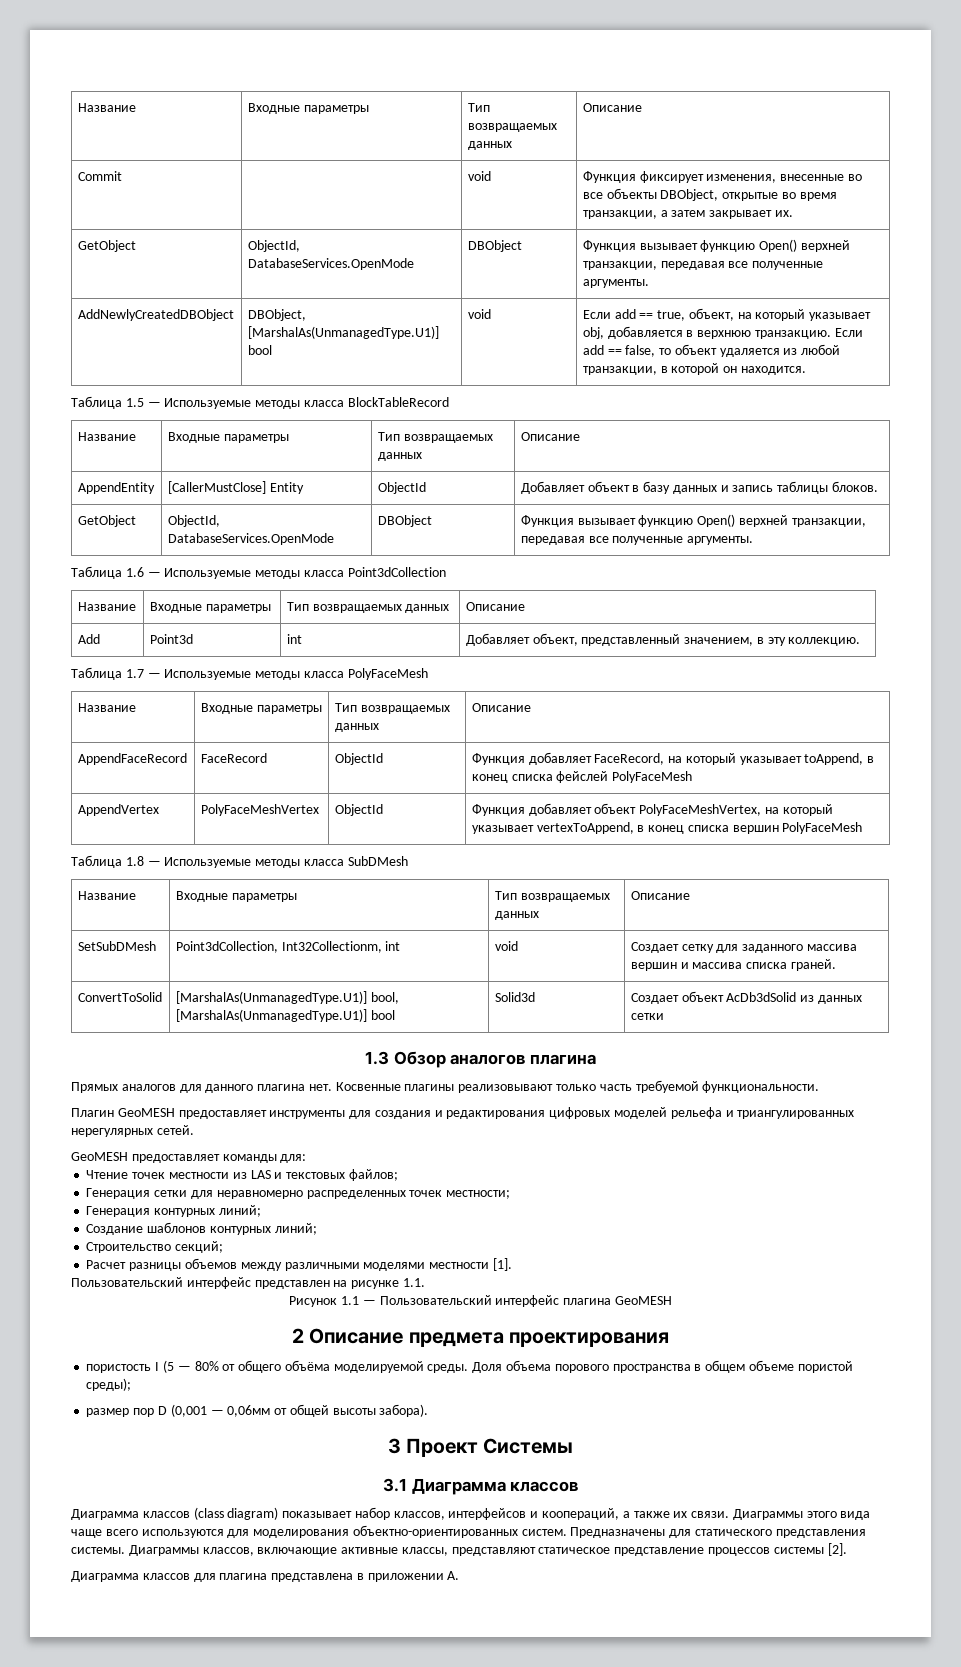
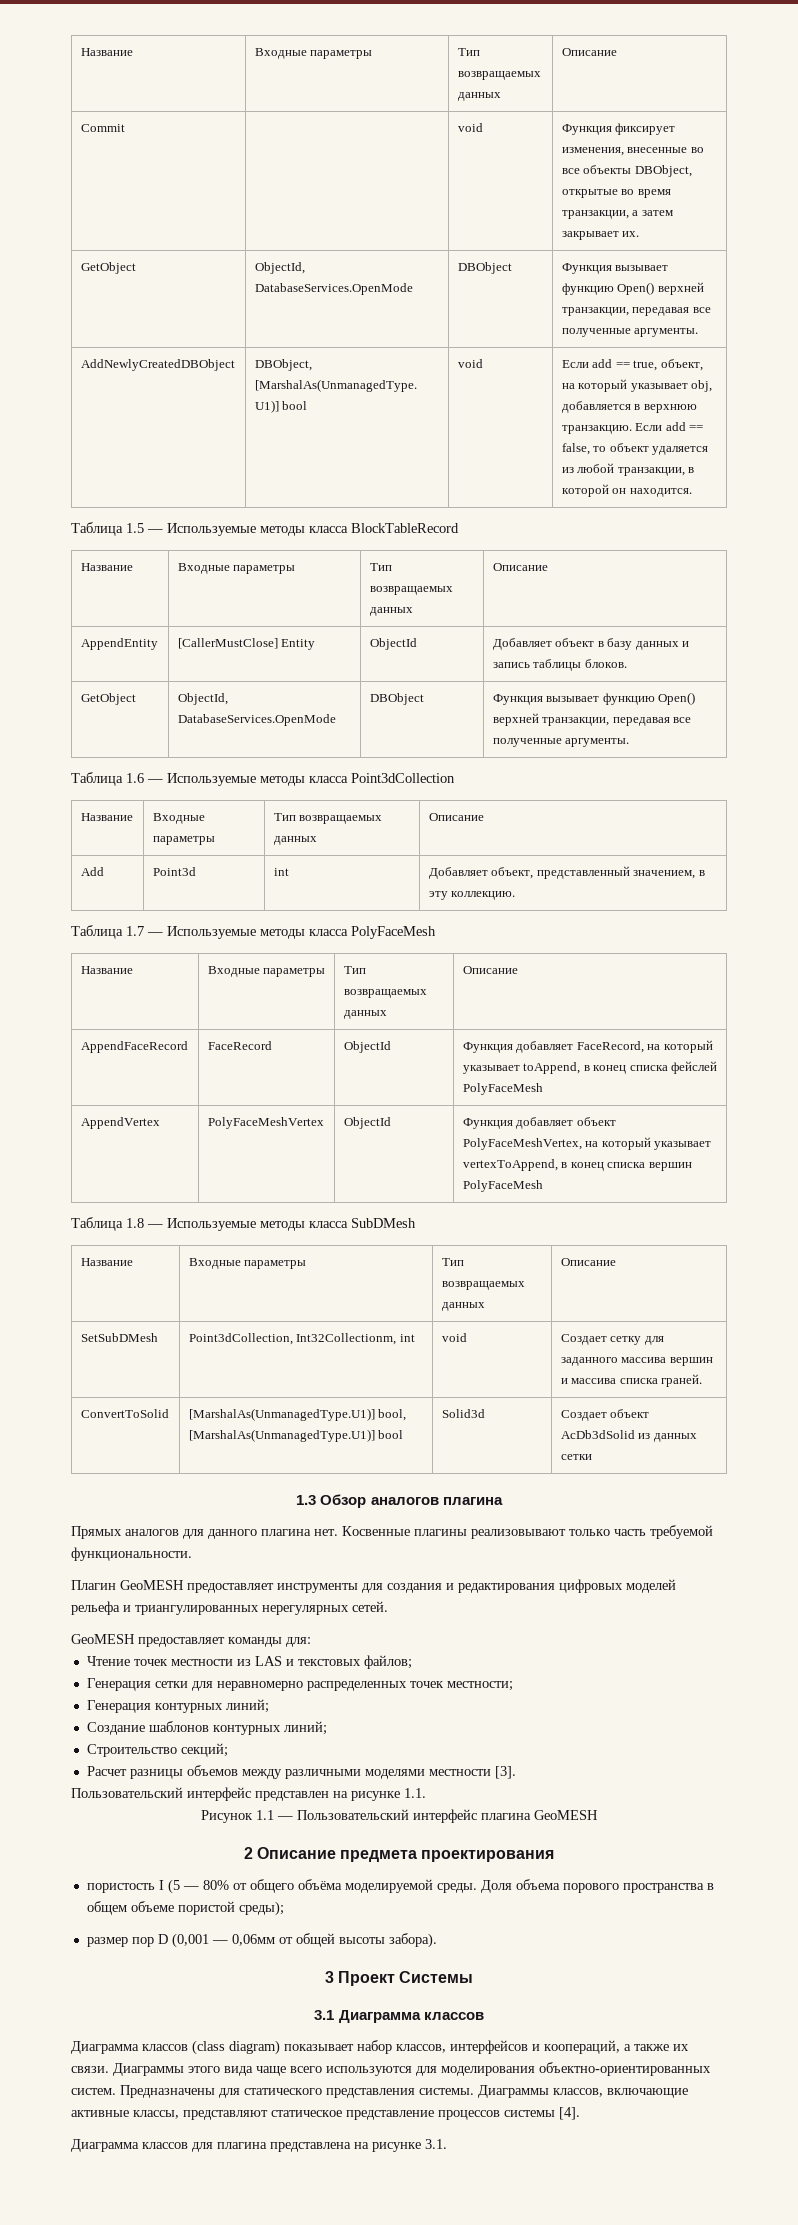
[492,1258,512,1271] [1]. -> [494,1766,516,1779] [3].
[827,1543,847,1556] [2]. -> [559,2107,580,2120] [4].
[356,1571,460,1582] в приложении А. -> [354,2139,447,2152] на рисунке 3.1.

